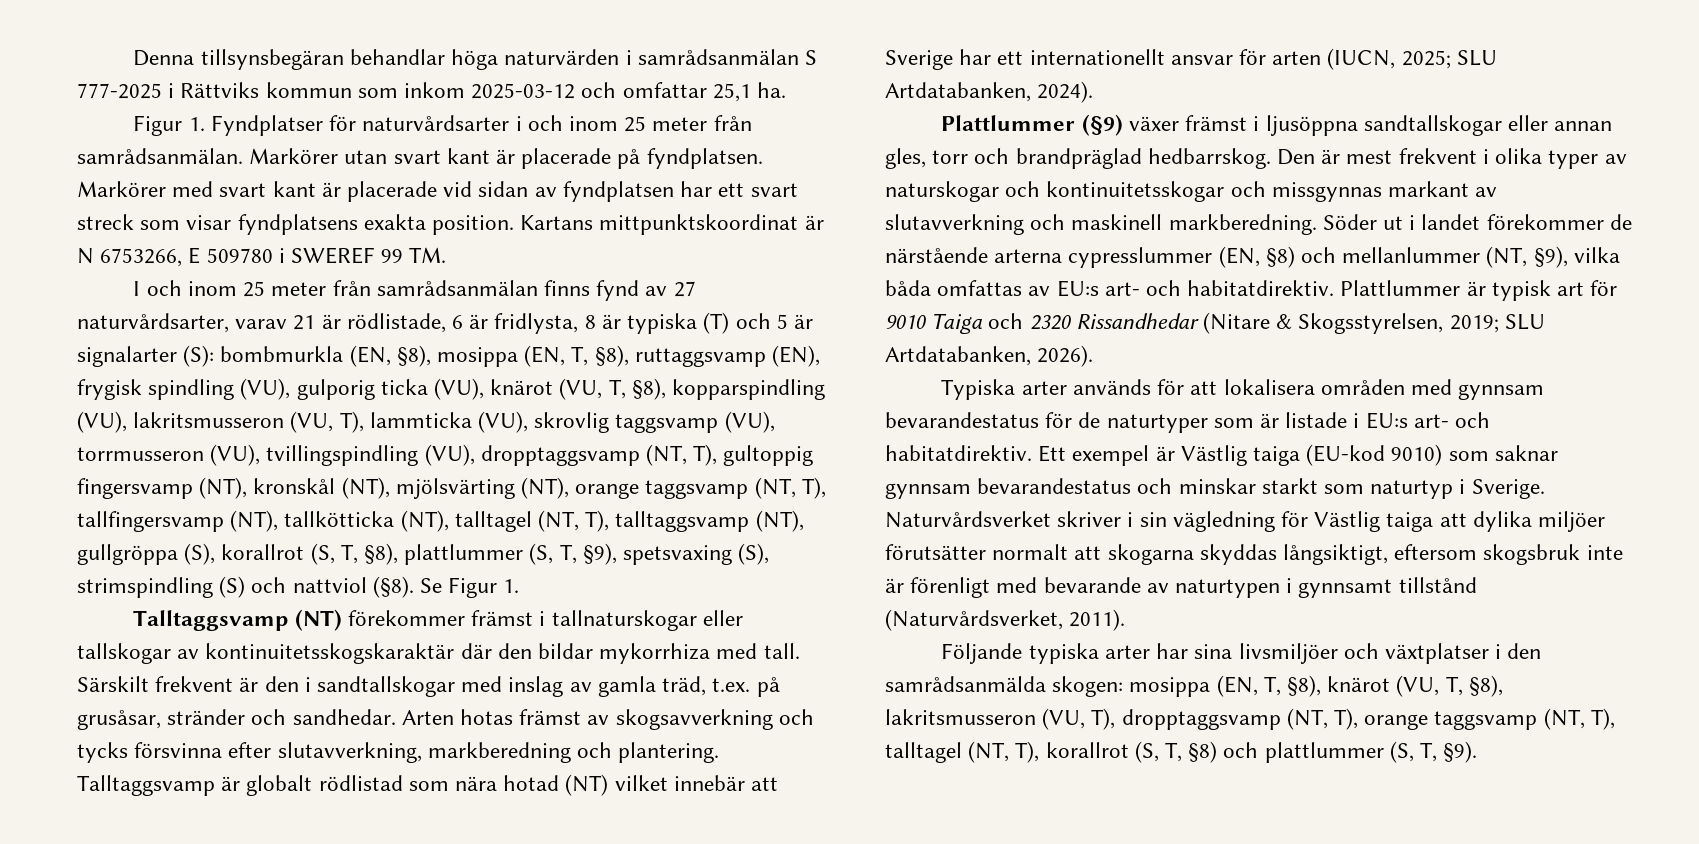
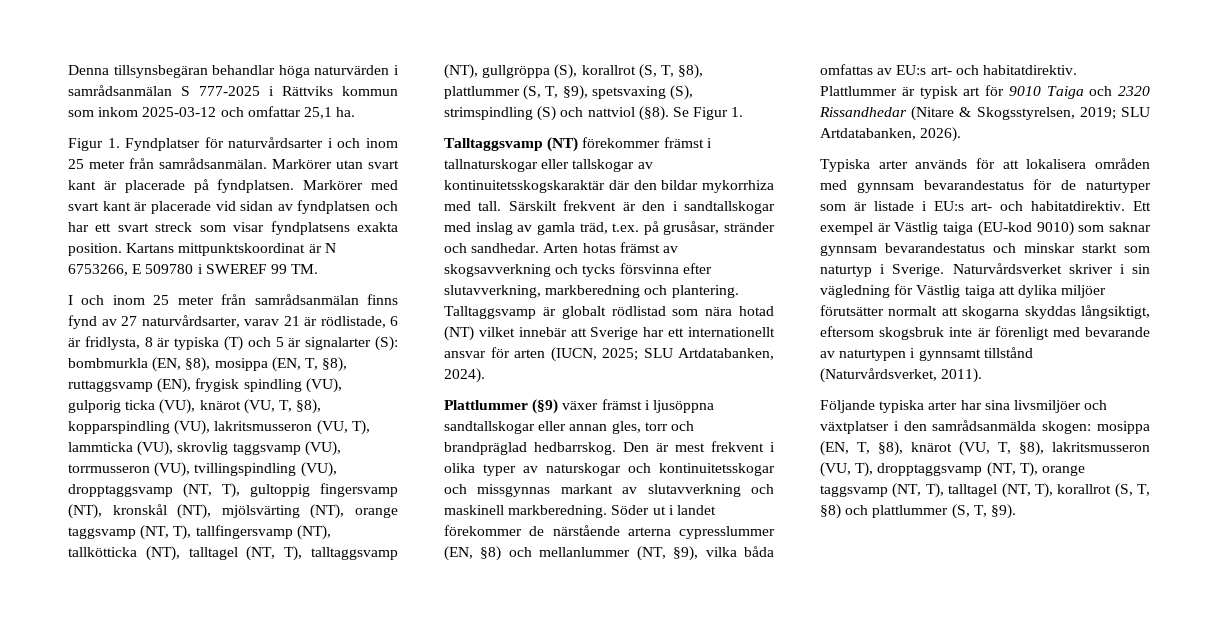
(674, 191) none -> [375,201,398,211] och

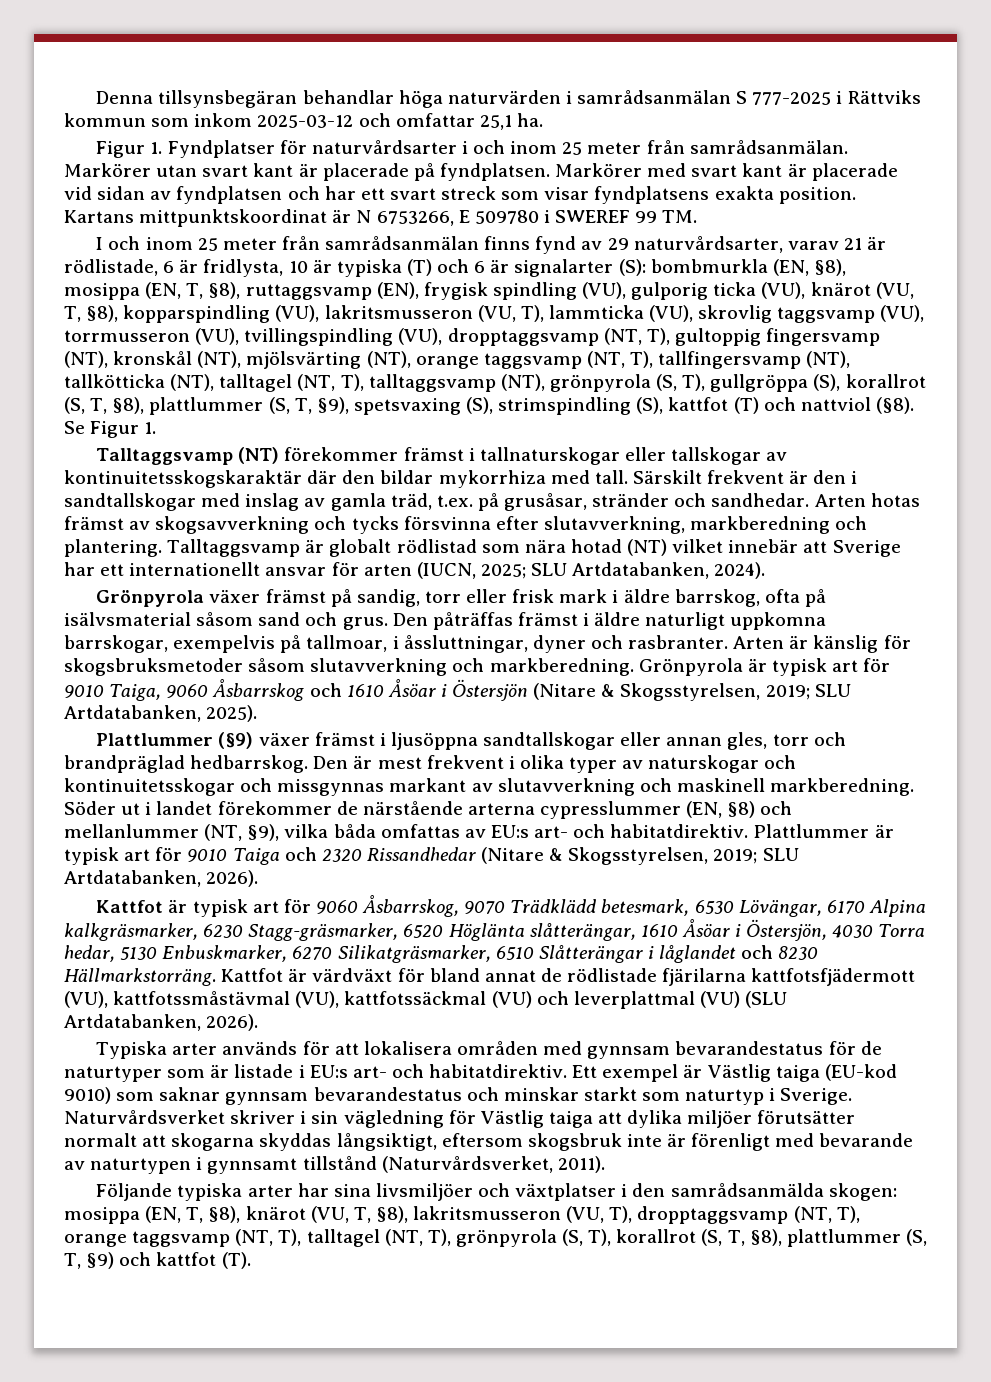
[121,316,137,326] 27 -> [607,238,629,250] 29
[144,337,153,347] 8 -> [288,261,308,273] 10
[275,337,284,347] 5 -> [474,261,486,273] 6
(478, 71) none -> [549,374,706,392] grönpyrola (S, T),
[537,106,557,121] (S) -> [636,397,759,414] (S), kattfot (T)
(485, 375) none -> [96,589,826,607] [64,612,827,630] [64,635,911,653] [64,658,891,676] [64,679,851,701] [64,705,258,722] // Grönpyrola växer främst på sandig, torr eller frisk mark i äldre barrskog, ofta på isälvsmaterial såsom sand och grus. Den påträffas främst i äldre naturligt uppkomna barrskogar, exempelvis på tallmoar, i åssluttningar, dyner och rasbranter. Arten är känslig för skogsbruksmetoder såsom slutavverkning och markberedning. Grönpyrola är typisk art för 9010 Taiga, 9060 Åsbarrskog och 1610 Åsöar i Östersjön (Nitare & Skogsstyrelsen, 2019; SLU Artdatabanken, 2025).
(962, 134) none -> [96,895,926,917] [64,919,926,941] [64,945,819,963] [64,968,916,986] [64,991,788,1009] [64,1014,259,1031] // Kattfot är typisk art för 9060 Åsbarrskog, 9070 Trädklädd betesmark, 6530 Lövängar, 6170 Alpina kalkgräsmarker, 6230 Stagg-gräsmarker, 6520 Höglänta slåtterängar, 1610 Åsöar i Östersjön, 4030 Torra hedar, 5130 Enbuskmarker, 6270 Silikatgräsmarker, 6510 Slåtterängar i låglandet och 8230 Hällmarkstorräng. Kattfot är värdväxt för bland annat de rödlistade fjärilarna kattfotsfjädermott (VU), kattfotssmåstävmal (VU), kattfotssäckmal (VU) och leverplattmal (VU) (SLU Artdatabanken, 2026).
[1057,483,1150,498] [820,504,1016,519] korallrot (S, T, §8) och plattlummer (S, T, §9). -> [455,1229,927,1247] [64,1252,251,1269] grönpyrola (S, T), korallrot (S, T, §8), plattlummer (S, T, §9) och kattfot (T).

